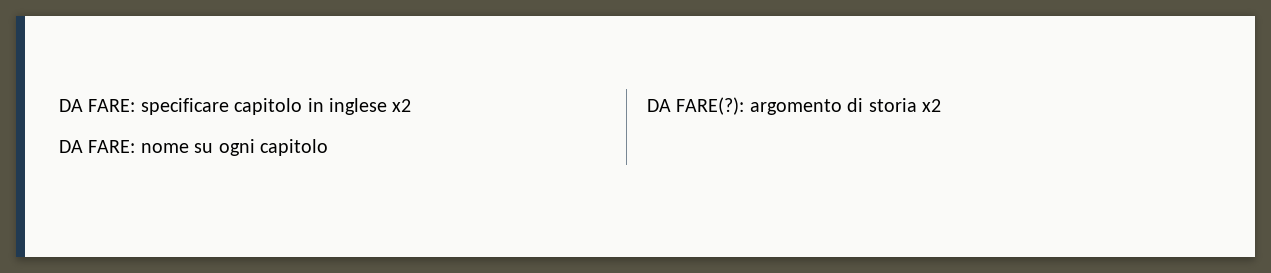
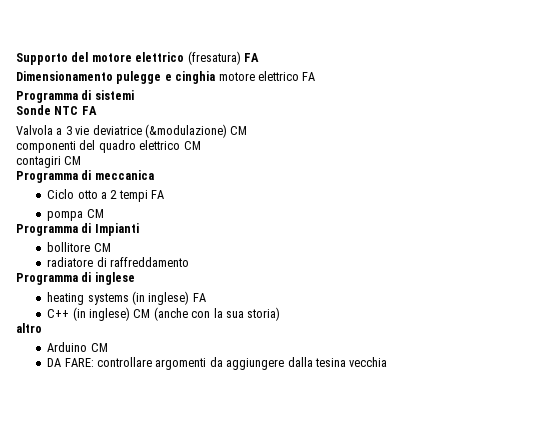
[59,98,412,115] [59,139,328,156] [647,97,941,115] DA FARE: specificare capitolo in inglese x2 // DA FARE: nome su ogni capitolo // DA FARE(?): argomento di storia x2 -> [16,51,259,65] [16,71,316,84] [16,90,134,103] [16,105,97,115] [16,124,248,138] [16,140,201,153] [16,156,82,168] [16,170,154,183] [47,189,165,202] [47,209,104,221] [16,223,139,236] [47,242,111,252] [47,257,190,267] [16,272,135,285] [47,291,206,305] [47,307,281,321] [16,323,42,333] [47,342,108,352] [47,357,388,370] Supporto del motore elettrico (fresatura) FA // Dimensionamento pulegge e cinghia motore elettrico FA // Programma di sistemi // Sonde NTC FA // Valvola a 3 vie deviatrice (&modulazione) CM // componenti del quadro elettrico CM // contagiri CM // Programma di meccanica // Ciclo otto a 2 tempi FA // pompa CM // Programma di Impianti // bollitore CM // radiatore di raffreddamento // Programma di inglese // heating systems (in inglese) FA // C++ (in inglese) CM (anche con la sua storia) // altro // Arduino CM // DA FARE: controllare argomenti da aggiungere dalla tesina vecchia

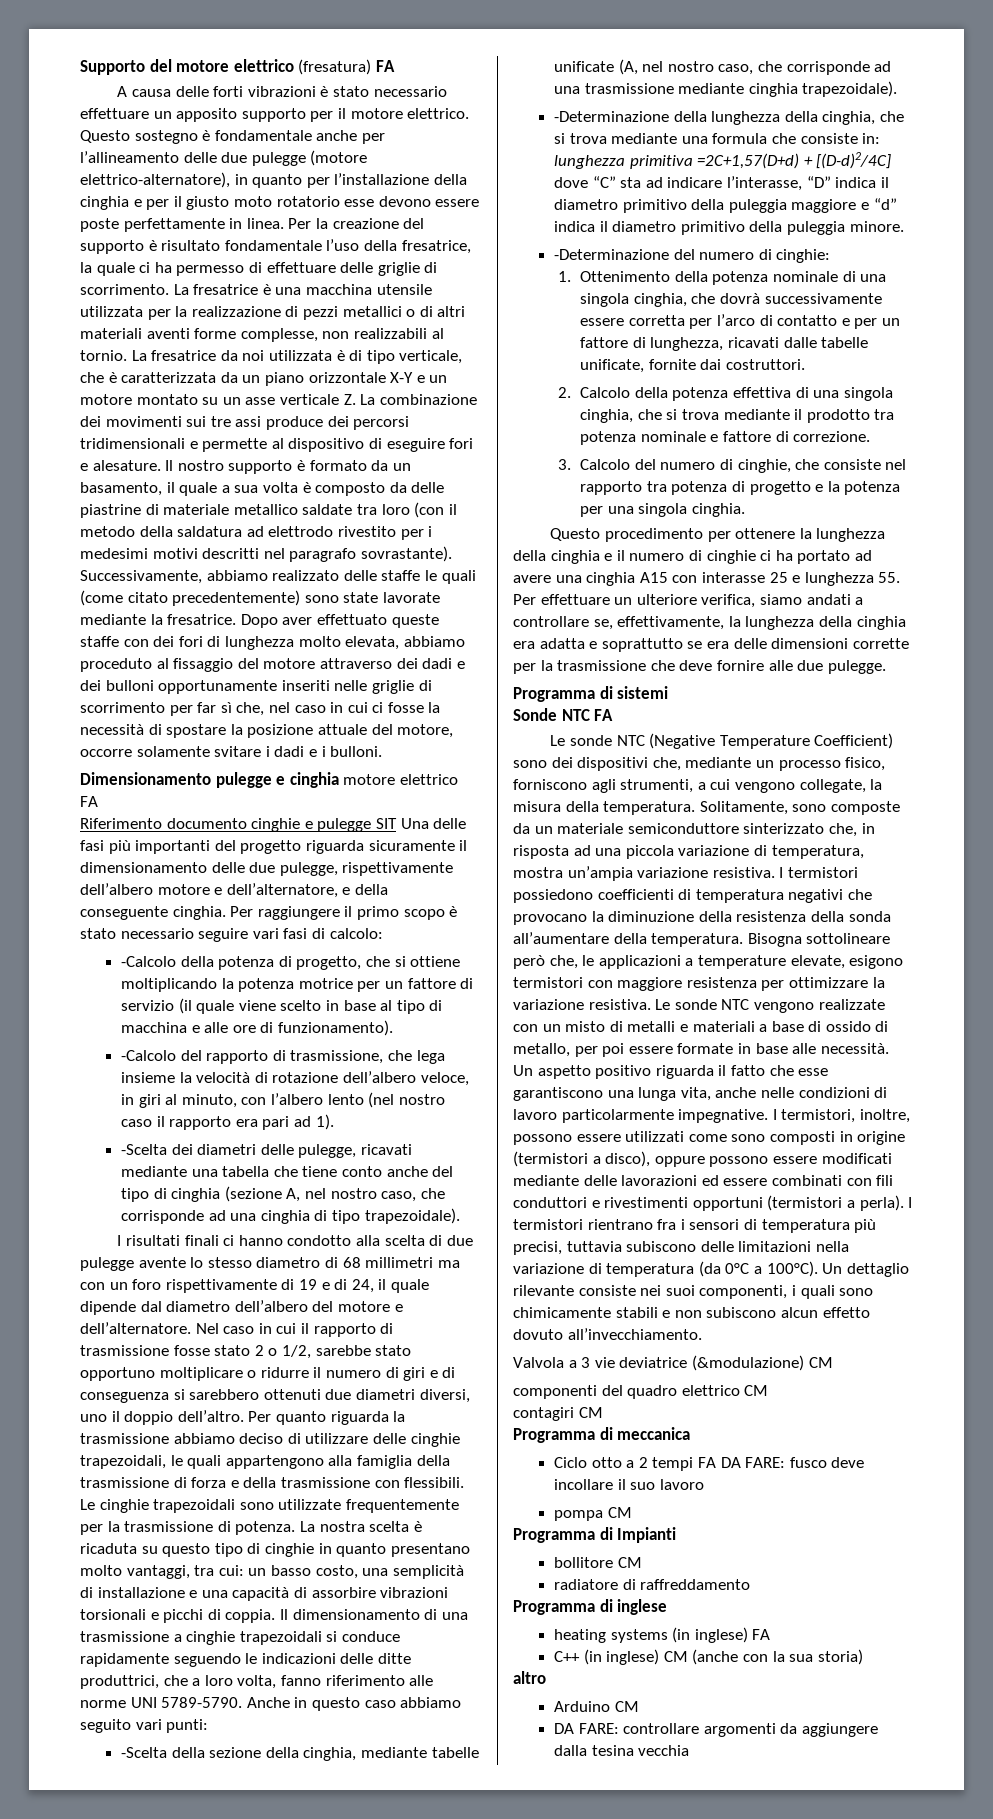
(259, 57) none -> [117,86,447,97] [80,108,470,122] [80,130,385,144] [80,150,368,166] [80,172,467,188] [80,196,480,210] [80,218,425,232] [80,239,471,254] [80,262,438,276] [80,284,432,295] [80,306,466,320] [80,328,444,342] [80,350,463,364] [80,372,448,386] [80,394,477,405] [80,416,410,430] [80,438,474,452] [80,460,411,474] [80,482,445,496] [80,502,457,518] [80,526,433,540] [80,546,452,562] [80,570,476,584] [80,590,440,606] [80,614,439,628] [80,636,465,650] [80,658,465,672] [80,680,432,694] [80,702,441,716] [80,724,454,738] [80,746,383,757] // A causa delle forti vibrazioni è stato necessario effettuare un apposito supporto per il motore elettrico. Questo sostegno è fondamentale anche per l’allineamento delle due pulegge (motore elettrico-alternatore), in quanto per l’installazione della cinghia e per il giusto moto rotatorio esse devono essere poste perfettamente in linea. Per la creazione del supporto è risultato fondamentale l’uso della fresatrice, la quale ci ha permesso di effettuare delle griglie di scorrimento. La fresatrice è una macchina utensile utilizzata per la realizzazione di pezzi metallici o di altri materiali aventi forme complesse, non realizzabili al tornio. La fresatrice da noi utilizzata è di tipo verticale, che è caratterizzata da un piano orizzontale X-Y e un motore montato su un asse verticale Z. La combinazione dei movimenti sui tre assi produce dei percorsi tridimensionali e permette al dispositivo di eseguire fori e alesature. Il nostro supporto è formato da un basamento, il quale a sua volta è composto da delle piastrine di materiale metallico saldate tra loro (con il metodo della saldatura ad elettrodo rivestito per i medesimi motivi descritti nel paragrafo sovrastante). Successivamente, abbiamo realizzato delle staffe le quali (come citato precedentemente) sono state lavorate mediante la fresatrice. Dopo aver effettuato queste staffe con dei fori di lunghezza molto elevata, abbiamo proceduto al fissaggio del motore attraverso dei dadi e dei bulloni opportunamente inseriti nelle griglie di scorrimento per far sì che, nel caso in cui ci fosse la necessità di spostare la posizione attuale del motore, occorre solamente svitare i dadi e i bulloni.
(316, 76) none -> [80,818,467,832] [80,840,468,854] [80,862,454,876] [80,883,388,898] [80,906,458,920] [80,928,383,942] [121,956,461,970] [121,978,474,992] [121,998,443,1014] [121,1020,394,1036] [121,1050,445,1064] [121,1071,469,1086] [121,1092,445,1108] [121,1114,334,1130] [121,1144,413,1158] [121,1166,454,1177] [121,1186,445,1202] [121,1208,460,1224] [117,1235,473,1246] [80,1257,460,1271] [80,1279,429,1293] [80,1300,403,1315] [80,1322,394,1337] [80,1345,412,1359] [80,1367,456,1381] [80,1389,470,1403] [80,1410,406,1425] [80,1433,460,1447] [80,1455,450,1469] [80,1477,465,1488] [80,1499,459,1513] [80,1521,422,1535] [80,1543,470,1557] [80,1565,464,1579] [80,1587,449,1601] [80,1609,468,1623] [80,1631,400,1645] [80,1653,411,1667] [80,1675,434,1689] [80,1697,462,1711] [80,1719,209,1733] [121,1747,479,1761] [554,59,892,75] [554,81,898,97] [554,111,905,125] [554,133,881,144] [554,152,892,169] [554,176,889,191] [554,198,897,213] [554,221,904,235] [554,249,831,263] [557,271,887,285] [580,293,882,307] [580,314,900,329] [580,337,869,351] [580,359,805,373] [557,387,893,401] [580,409,895,423] [580,431,871,445] [557,459,907,473] [580,481,901,495] [580,503,745,517] [550,528,886,542] [513,550,872,564] [513,572,901,586] [513,594,864,608] [513,616,906,630] [513,638,909,652] [513,660,886,674] // Riferimento documento cinghie e pulegge SIT Una delle fasi più importanti del progetto riguarda sicuramente il dimensionamento delle due pulegge, rispettivamente dell’albero motore e dell’alternatore, e della conseguente cinghia. Per raggiungere il primo scopo è stato necessario seguire vari fasi di calcolo: // -Calcolo della potenza di progetto, che si ottiene moltiplicando la potenza motrice per un fattore di servizio (il quale viene scelto in base al tipo di macchina e alle ore di funzionamento). // -Calcolo del rapporto di trasmissione, che lega insieme la velocità di rotazione dell’albero veloce, in giri al minuto, con l’albero lento (nel nostro caso il rapporto era pari ad 1). // -Scelta dei diametri delle pulegge, ricavati mediante una tabella che tiene conto anche del tipo di cinghia (sezione A, nel nostro caso, che corrisponde ad una cinghia di tipo trapezoidale). // I risultati finali ci hanno condotto alla scelta di due pulegge avente lo stesso diametro di 68 millimetri ma con un foro rispettivamente di 19 e di 24, il quale dipende dal diametro dell’albero del motore e dell’alternatore. Nel caso in cui il rapporto di trasmissione fosse stato 2 o 1/2, sarebbe stato opportuno moltiplicare o ridurre il numero di giri e di conseguenza si sarebbero ottenuti due diametri diversi, uno il doppio dell’altro. Per quanto riguarda la trasmissione abbiamo deciso di utilizzare delle cinghie trapezoidali, le quali appartengono alla famiglia della trasmissione di forza e della trasmissione con flessibili. Le cinghie trapezoidali sono utilizzate frequentemente per la trasmissione di potenza. La nostra scelta è ricaduta su questo tipo di cinghie in quanto presentano molto vantaggi, tra cui: un basso costo, una semplicità di installazione e una capacità di assorbire vibrazioni torsionali e picchi di coppia. Il dimensionamento di una trasmissione a cinghie trapezoidali si conduce rapidamente seguendo le indicazioni delle ditte produttrici, che a loro volta, fanno riferimento alle norme UNI 5789-5790. Anche in questo caso abbiamo seguito vari punti: // -Scelta della sezione della cinghia, mediante tabelle unificate (A, nel nostro caso, che corrisponde ad una trasmissione mediante cinghia trapezoidale). // -Determinazione della lunghezza della cinghia, che si trova mediante una formula che consiste in: lunghezza primitiva =2C+1,57(D+d) + [(D-d)2/4C] dove “C” sta ad indicare l’interasse, “D” indica il diametro primitivo della puleggia maggiore e “d” indica il diametro primitivo della puleggia minore. // -Determinazione del numero di cinghie: // 1. Ottenimento della potenza nominale di una singola cinghia, che dovrà successivamente essere corretta per l’arco di contatto e per un fattore di lunghezza, ricavati dalle tabelle unificate, fornite dai costruttori. // 2. Calcolo della potenza effettiva di una singola cinghia, che si trova mediante il prodotto tra potenza nominale e fattore di correzione. // 3. Calcolo del numero di cinghie, che consiste nel rapporto tra potenza di progetto e la potenza per una singola cinghia. // Questo procedimento per ottenere la lunghezza della cinghia e il numero di cinghie ci ha portato ad avere una cinghia A15 con interasse 25 e lunghezza 55. Per effettuare un ulteriore verifica, siamo andati a controllare se, effettivamente, la lunghezza della cinghia era adatta e soprattutto se era delle dimensioni corrette per la trasmissione che deve fornire alle due pulegge.
(97, 110) none -> [550,733,894,749] [513,757,886,771] [513,779,883,793] [513,801,900,815] [513,823,875,837] [513,845,864,859] [513,866,858,881] [513,889,872,903] [513,911,891,925] [513,932,891,947] [513,955,904,969] [513,977,885,991] [513,999,885,1013] [513,1021,889,1032] [513,1043,889,1057] [513,1065,829,1079] [513,1087,888,1101] [513,1109,910,1123] [513,1131,906,1145] [513,1151,892,1167] [513,1175,894,1186] [513,1195,913,1211] [513,1219,877,1233] [513,1241,849,1255] [513,1261,909,1277] [513,1285,874,1299] [513,1307,870,1318] [513,1328,702,1340] // Le sonde NTC (Negative Temperature Coefficient) sono dei dispositivi che, mediante un processo fisico, forniscono agli strumenti, a cui vengono collegate, la misura della temperatura. Solitamente, sono composte da un materiale semiconduttore sinterizzato che, in risposta ad una piccola variazione di temperatura, mostra un’ampia variazione resistiva. I termistori possiedono coefficienti di temperatura negativi che provocano la diminuzione della resistenza della sonda all’aumentare della temperatura. Bisogna sottolineare però che, le applicazioni a temperature elevate, esigono termistori con maggiore resistenza per ottimizzare la variazione resistiva. Le sonde NTC vengono realizzate con un misto di metalli e materiali a base di ossido di metallo, per poi essere formate in base alle necessità. Un aspetto positivo riguarda il fatto che esse garantiscono una lunga vita, anche nelle condizioni di lavoro particolarmente impegnative. I termistori, inoltre, possono essere utilizzati come sono composti in origine (termistori a disco), oppure possono essere modificati mediante delle lavorazioni ed essere combinati con fili conduttori e rivestimenti opportuni (termistori a perla). I termistori rientrano fra i sensori di temperatura più precisi, tuttavia subiscono delle limitazioni nella variazione di temperatura (da 0°C a 100°C). Un dettaglio rilevante consiste nei suoi componenti, i quali sono chimicamente stabili e non subiscono alcun effetto dovuto all’invecchiamento.
(165, 194) none -> [720,1457,865,1468] [554,1479,704,1490] DA FARE: fusco deve incollare il suo lavoro

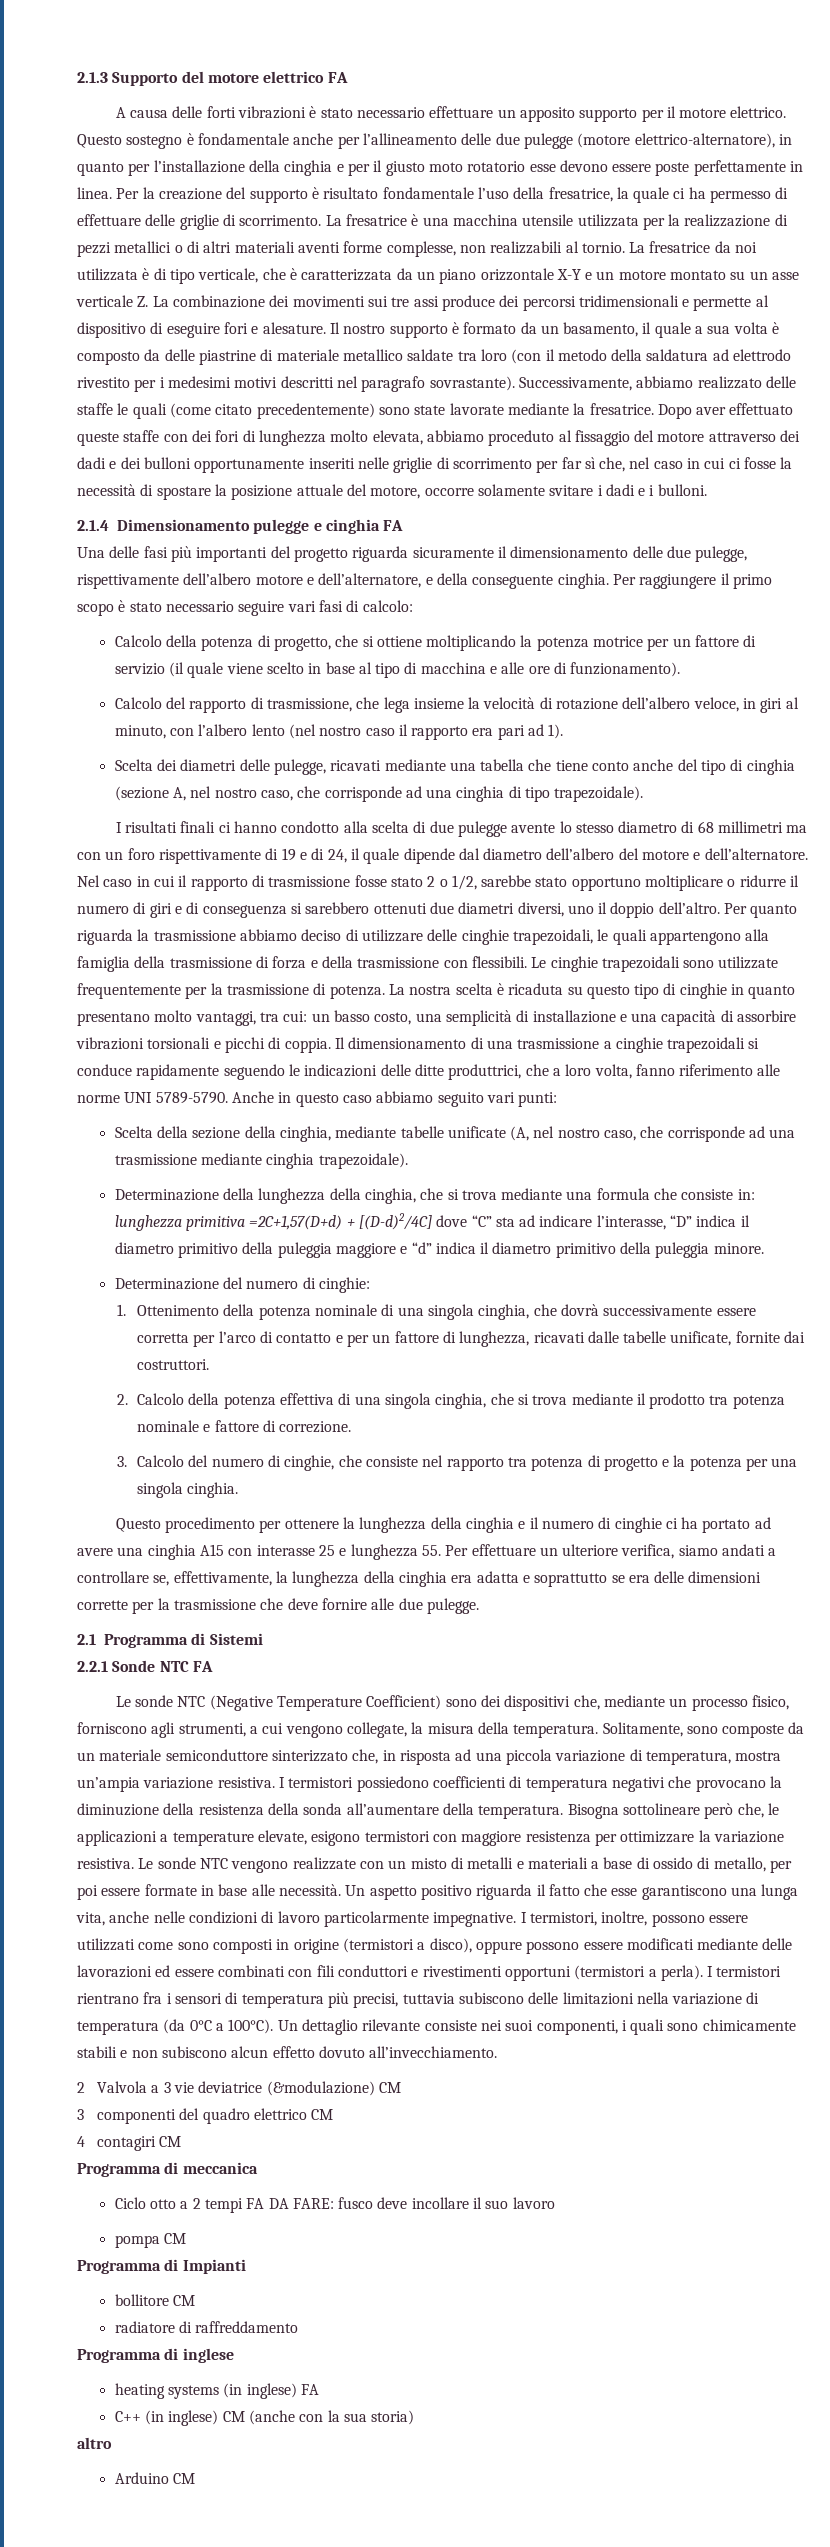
(80, 67) none -> [77,72,108,83] 2.1.3
[298,59,372,75] (fresatura) -> (325, 77) none
(383, 751) none -> [77,520,109,531] 2.1.4
[343,774,458,785] [80,796,98,807] [80,818,397,832] motore elettrico FA // Riferimento documento cinghie e pulegge SIT -> [383,520,404,531] FA //
[121,956,177,967] -Calcolo -> [114,635,162,647] Calcolo
[121,1050,177,1061] -Calcolo -> [114,697,162,709] Calcolo
[121,1144,168,1155] -Scelta -> [114,759,153,771] Scelta
[121,1747,168,1758] -Scelta -> [114,1126,153,1138] Scelta
[554,111,670,122] -Determinazione -> [114,1189,219,1201] Determinazione
[554,249,670,260] -Determinazione -> [114,1278,219,1290] Determinazione
[513,686,669,702] Programma di sistemi // -> [77,1633,263,1648] [77,1661,108,1672] 2.1 Programma di Sistemi // 2.2.1
(702, 1334) none -> [77,2082,85,2093] 2
(833, 1362) none -> [77,2109,84,2120] 3
(769, 1390) none -> [77,2136,85,2147] 4
[554,1723,879,1737] [554,1745,690,1756] // DA FARE: controllare argomenti da aggiungere dalla tesina vecchia -> (195, 2478) none

